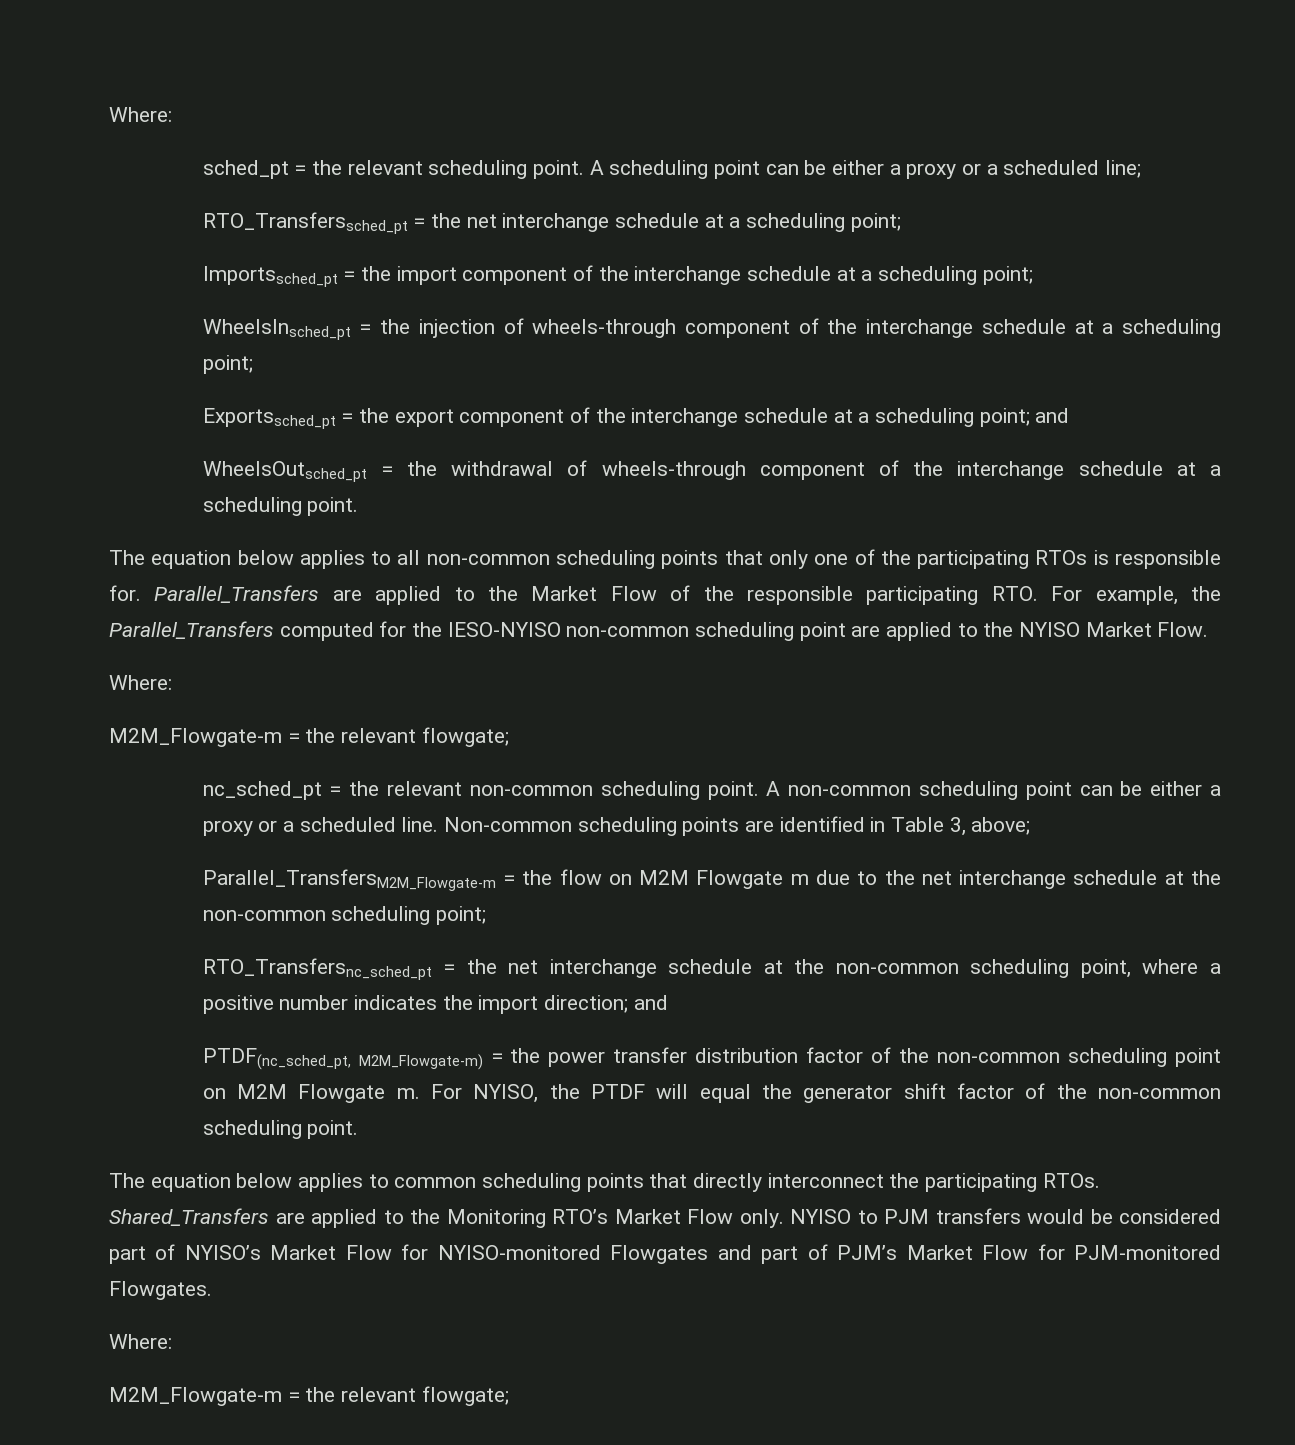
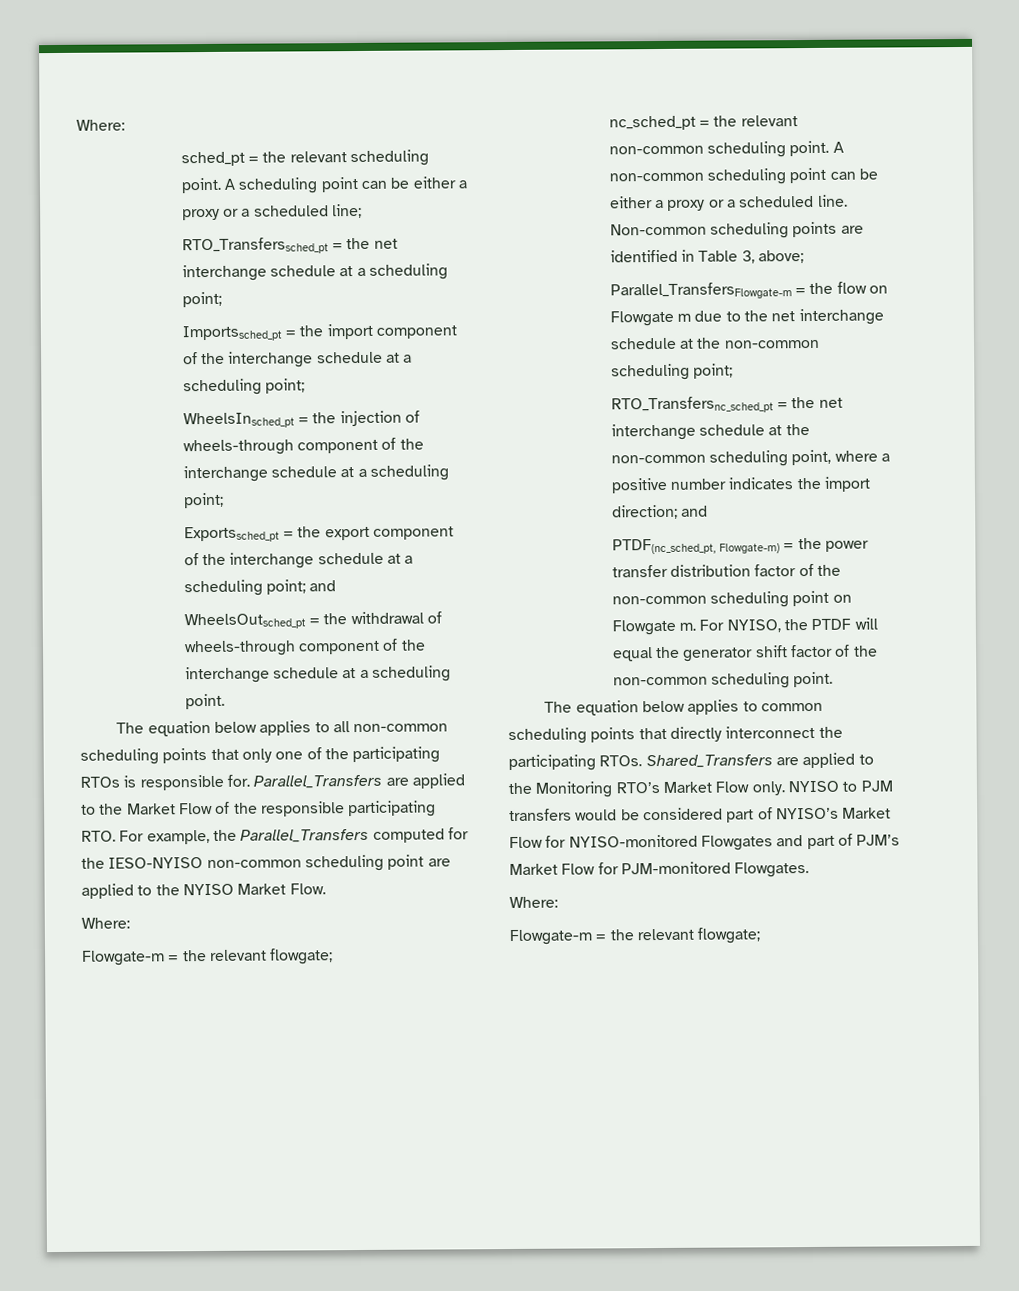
[109,728,282,747] M2M_Flowgate-m -> [82,950,165,966] Flowgate-m
[202,869,496,891] Parallel_TransfersM2M_Flowgate-m -> [609,282,792,300] Parallel_TransfersFlowgate-m
[639,870,690,885] M2M -> (889, 289) none
[358,1054,483,1070] M2M_Flowgate-m) -> [719,543,781,554] Flowgate-m)
[236,1084,287,1099] M2M -> (852, 598) none
[109,1387,282,1406] M2M_Flowgate-m -> [509,929,592,946] Flowgate-m

